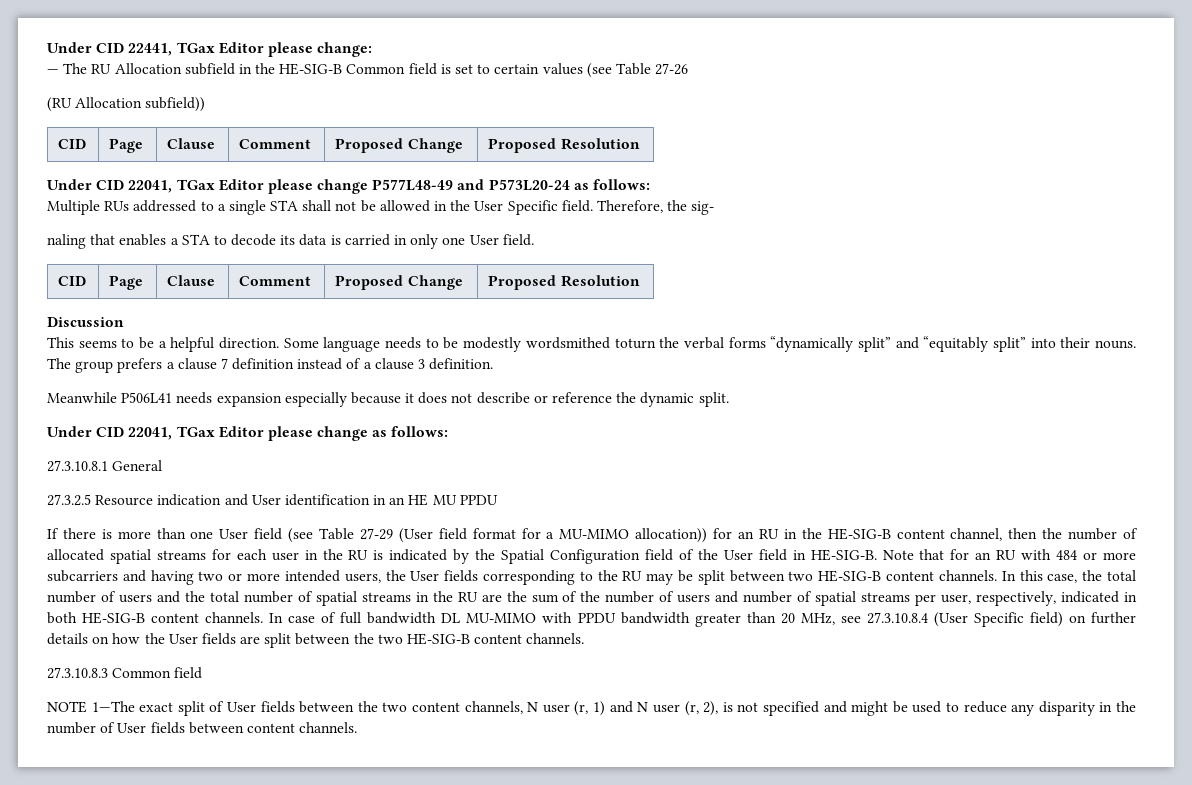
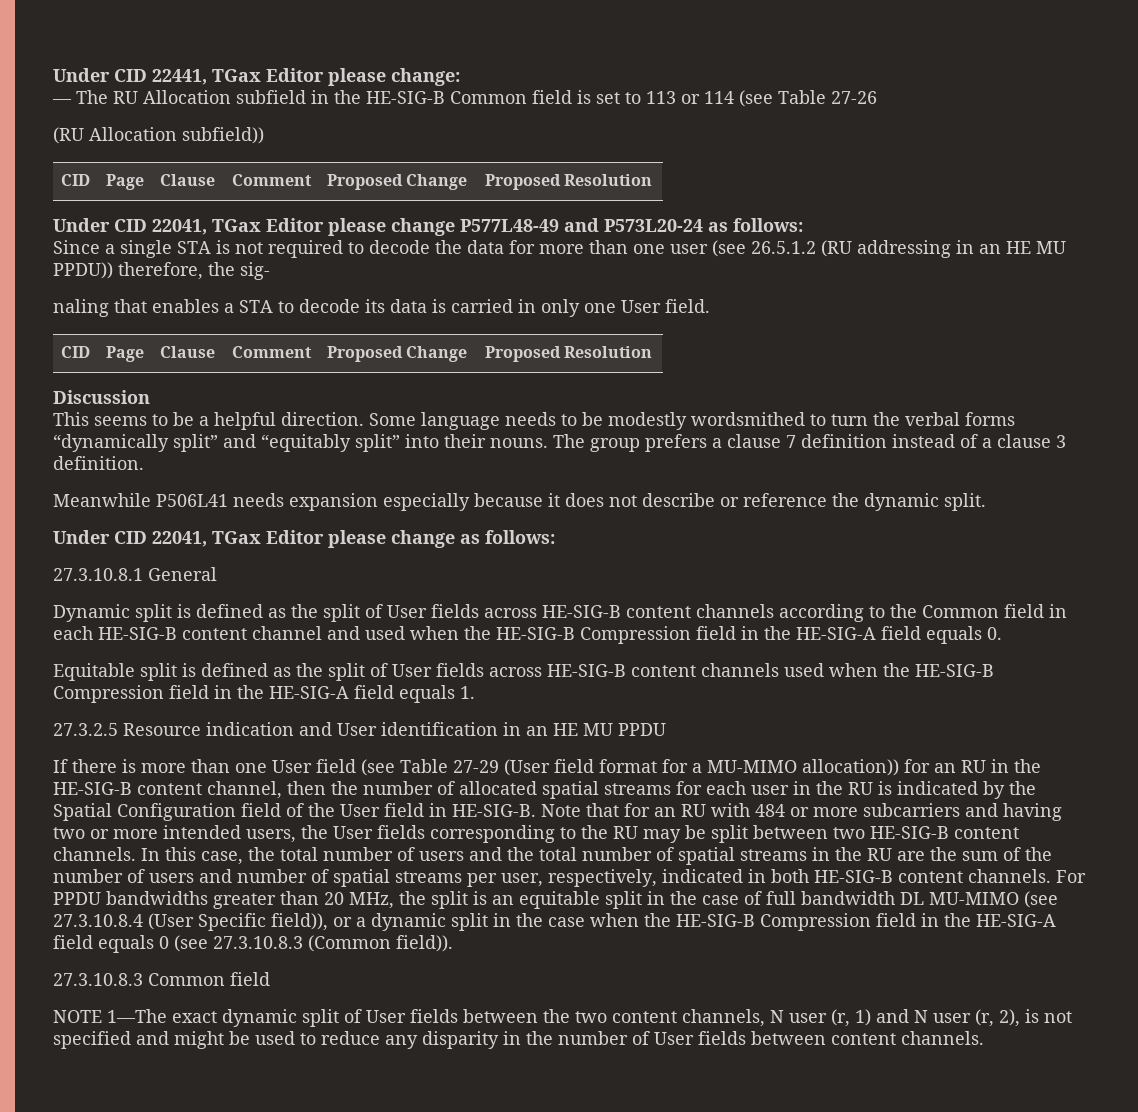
[494,63,583,75] certain values -> [646,91,734,104] 113 or 114
[47,200,663,215] Multiple RUs addressed to a single STA shall not be allowed in the User Specific field. Therefore, -> [53,240,1066,258] [53,262,203,280] Since a single STA is not required to decode the data for more than one user (see 26.5.1.2 (RU addressing in an HE MU PPDU)) therefore,
[614,338,656,349] toturn -> [810,414,868,426] to turn
(163, 465) none -> [53,604,1067,622] [53,626,1002,644] [53,663,994,681] [53,685,475,703] // Dynamic split is defined as the split of User fields across HE-SIG-B content channels according to the Common field in each HE-SIG-B content channel and used when the HE-SIG-B Compression field in the HE-SIG-A field equals 0. // Equitable split is defined as the split of User fields across HE-SIG-B content channels used when the HE-SIG-B Compression field in the HE-SIG-A field equals 1.
[269,613,284,623] In -> [1056,870,1086,883] [53,891,697,909] For PPDU bandwidths greater than 20 MHz, the split is an equitable split in the
[542,612,1136,627] [47,633,585,648] with PPDU bandwidth greater than 20 MHz, see 27.3.10.8.4 (User Specific field) on further details on how the User fields are split between the two HE-SIG-B content channels. -> [1024,891,1058,908] [53,913,1056,931] [53,935,453,953] (see 27.3.10.8.4 (User Specific field)), or a dynamic split in the case when the HE-SIG-B Compression field in the HE-SIG-A field equals 0 (see 27.3.10.8.3 (Common field)).
(174, 707) none -> [222,1009,297,1027] dynamic

